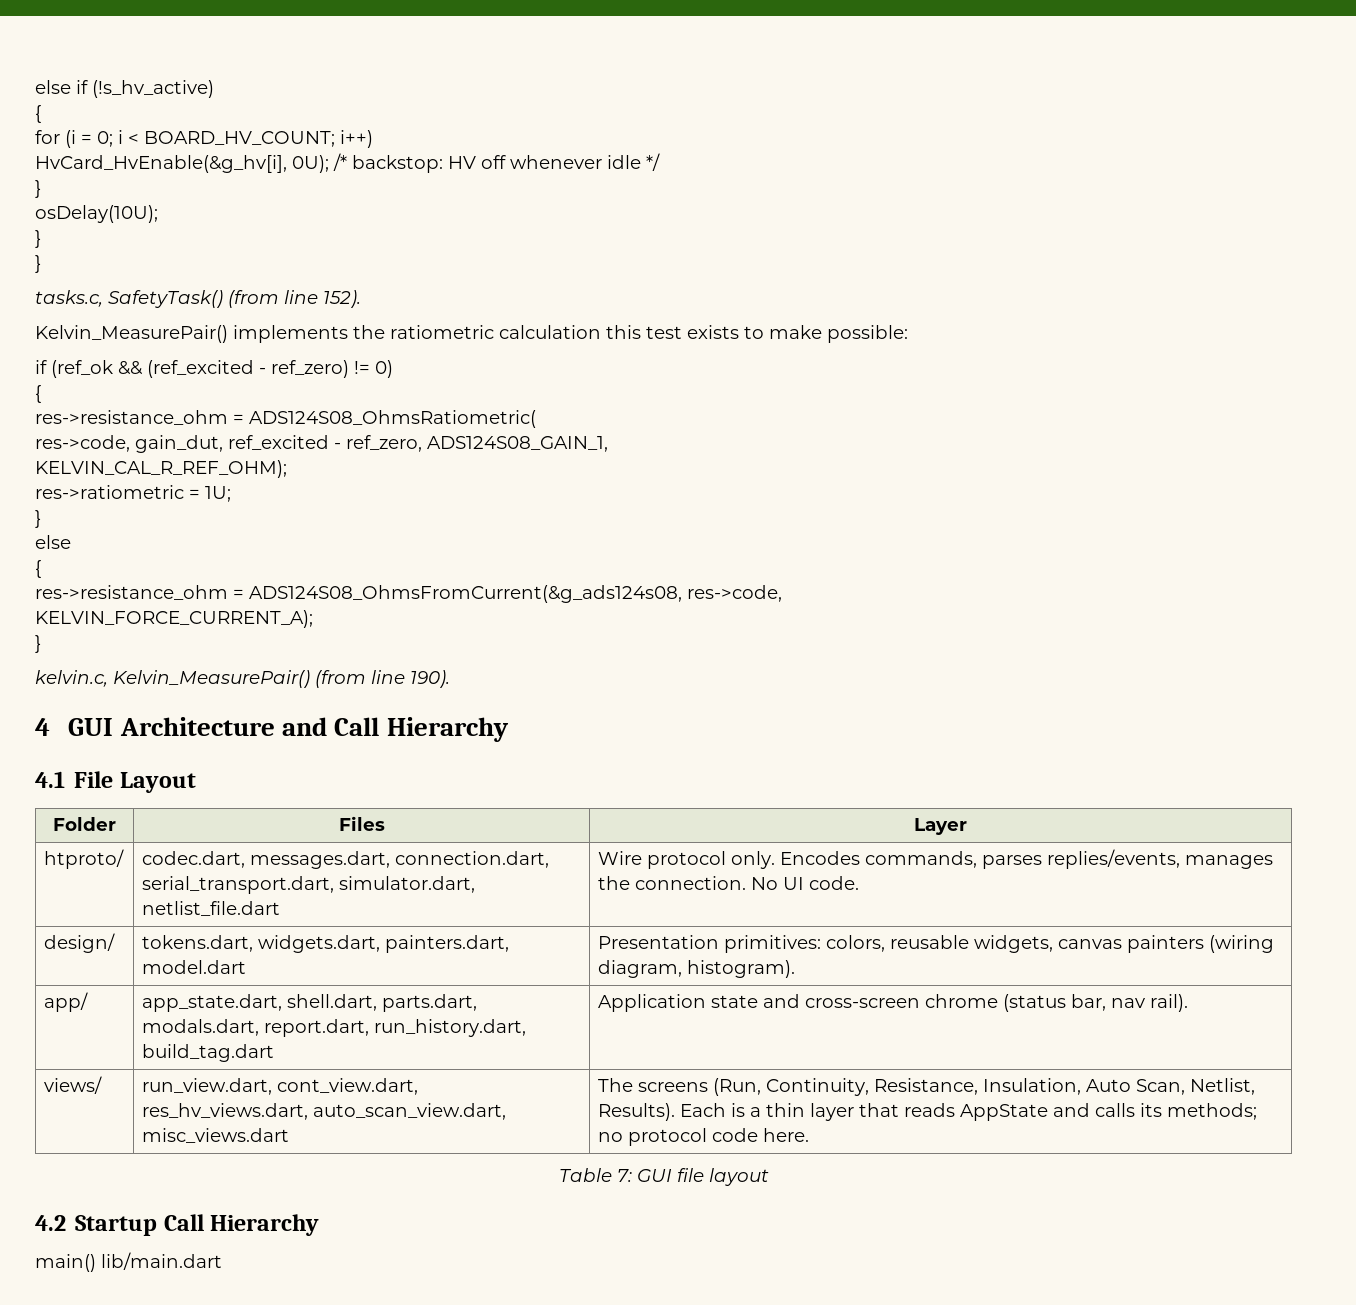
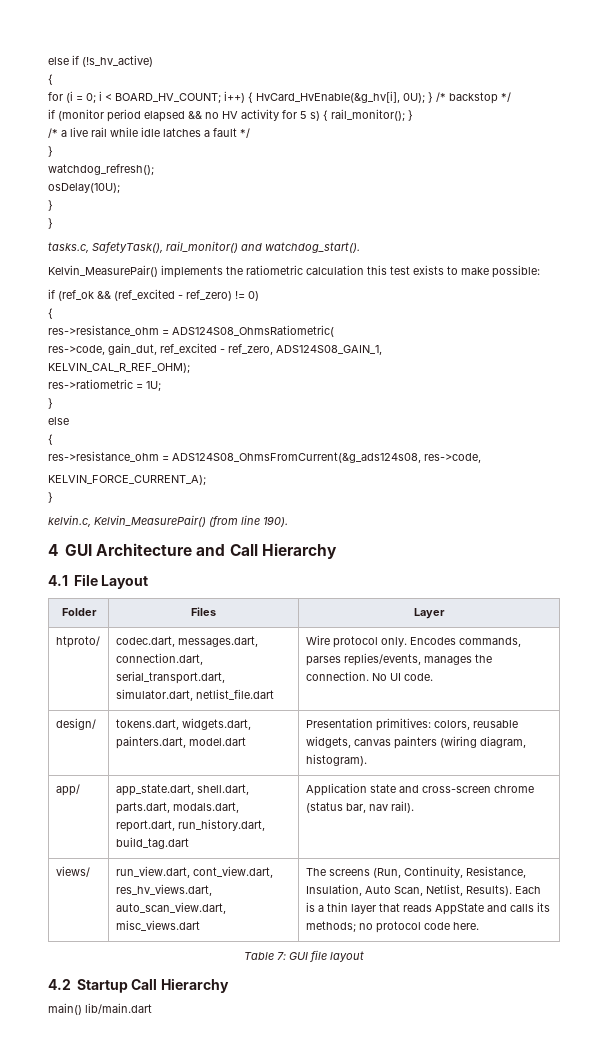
(373, 139) // -> [248,92,253,103] {
[333,153,641,173] /* backstop: HV off whenever idle -> [428,92,511,104] [48,109,413,122] [48,127,237,138] } /* backstop */ // if (monitor period elapsed && no HV activity for 5 s) { rail_monitor(); } // /* a live rail while idle latches a fault
(41, 189) none -> [48,164,154,175] // watchdog_refresh();
[108,290,361,308] SafetyTask() (from line 152). -> [92,241,360,253] SafetyTask(), rail_monitor() and watchdog_start().

